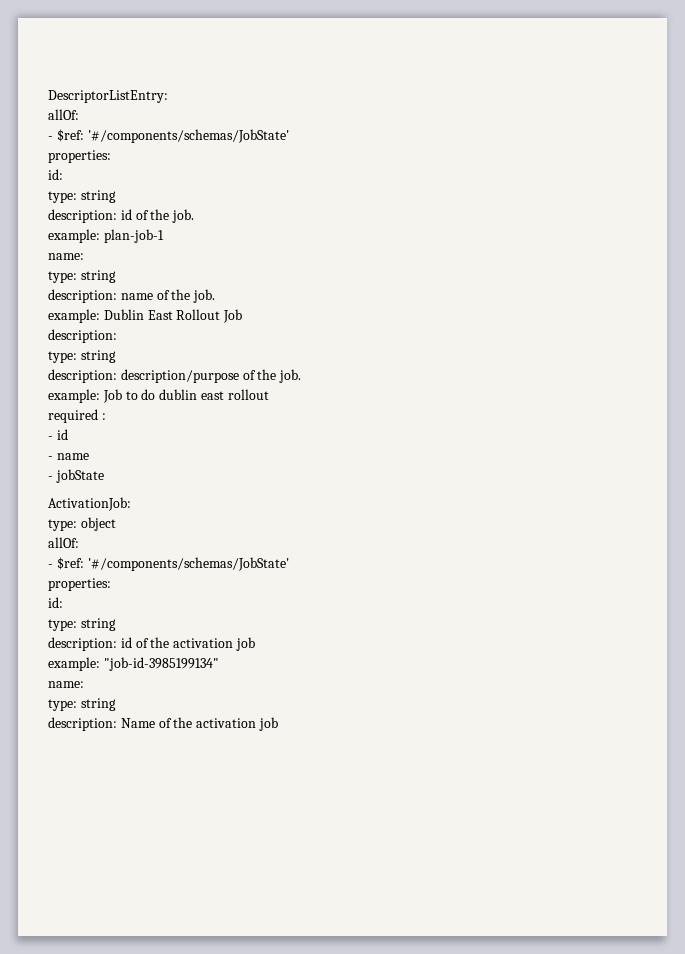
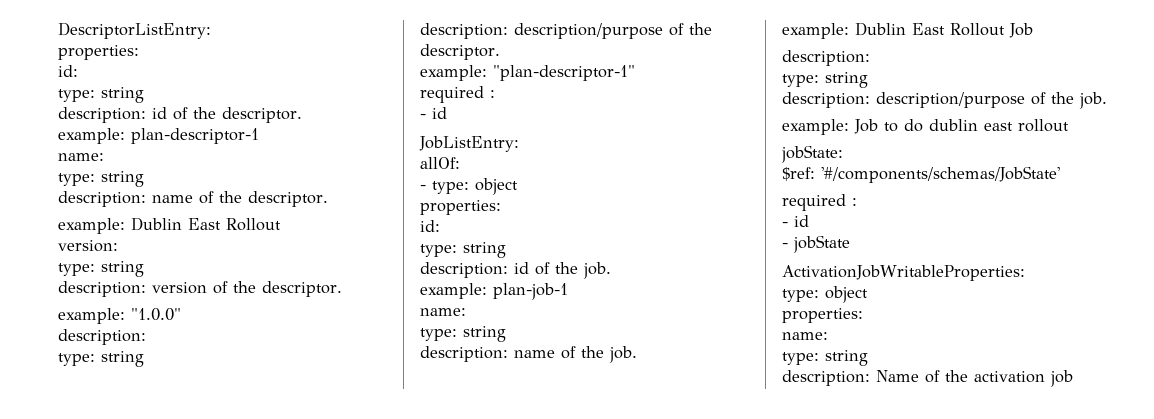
[48,109,79,120] [48,129,289,143] // allOf: // - $ref: '#/components/schemas/JobState' -> [58,45,139,60] [58,65,78,77] [58,87,144,103] [58,107,302,123] [58,128,259,144] [58,153,104,161] [58,171,144,187] [58,191,328,207] [58,217,281,234] [58,240,118,252] [58,261,144,277] [58,281,342,297] [58,308,181,324] [58,329,146,345] [58,351,144,367] [420,23,712,39] [420,44,500,60] [420,65,635,81] [420,86,495,103] [420,107,447,119] [419,136,519,152] [420,157,460,169] [420,178,518,195] // properties: // id: // type: string // description: id of the descriptor. // example: plan-descriptor-1 // name: // type: string // description: name of the descriptor. // example: Dublin East Rollout // version: // type: string // description: version of the descriptor. // example: "1.0.0" // description: // type: string // description: description/purpose of the descriptor. // example: "plan-descriptor-1" // required : // - id // JobListEntry: // allOf: // - type: object
[48,409,106,423] [48,429,68,440] [48,453,89,460] // required : // - id // - name -> [781,145,843,163] [782,166,1060,183] [782,194,857,211] [782,215,809,227] // jobState: // $ref: '#/components/schemas/JobState' // required : // - id
[48,497,131,511] [48,517,116,531] [48,537,79,548] [48,557,289,571] [48,578,111,591] [48,597,63,608] [48,618,116,631] [48,637,255,651] [48,657,219,671] ActivationJob: // type: object // allOf: // - $ref: '#/components/schemas/JobState' // properties: // id: // type: string // description: id of the activation job // example: "job-id-3985199134" -> [782,265,1025,281] [782,286,868,303] [782,308,863,323] ActivationJobWritableProperties: // type: object // properties:

